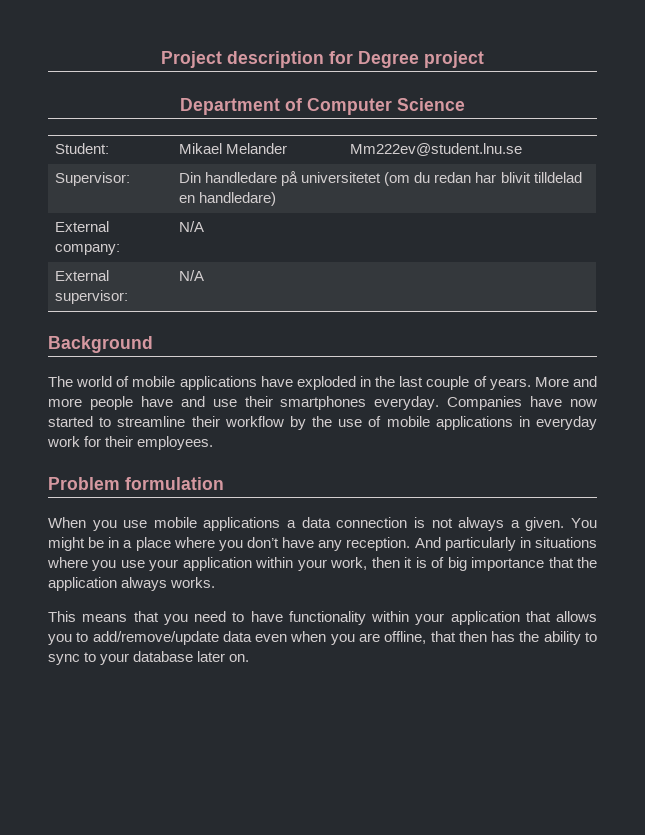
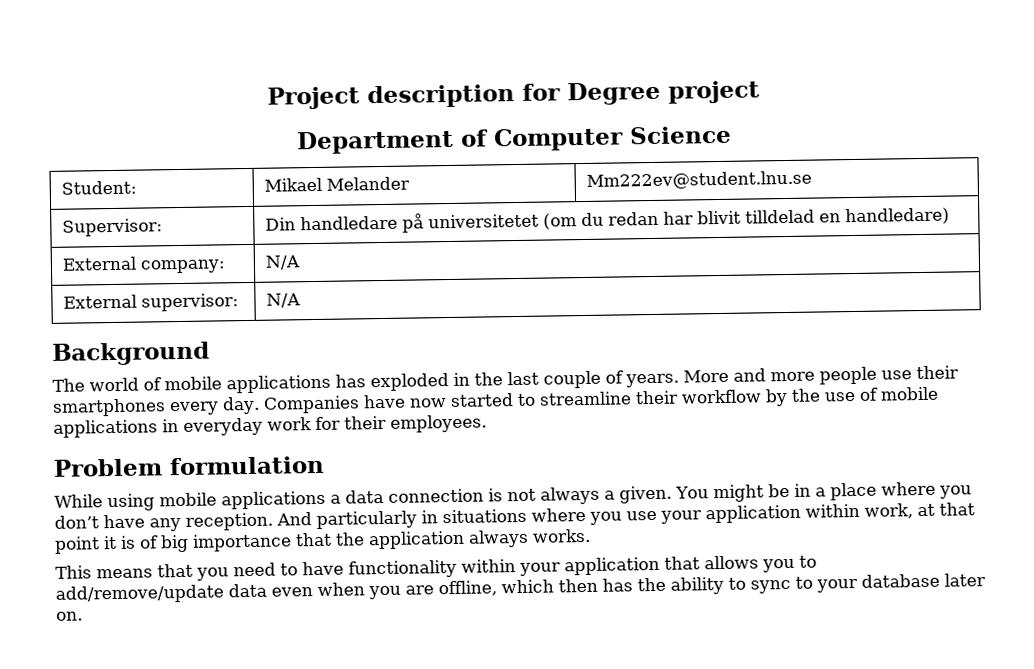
[260,376,293,387] have -> [335,374,366,388] has
[140,396,205,407] have and -> (877, 375) none
[374,396,440,410] everyday. -> [169,396,260,416] every day.
[48,517,148,531] When you use -> [54,493,155,512] While using
[297,557,400,571] your work, then -> [864,502,975,519] [54,536,100,554] work, at that point
[430,631,456,642] that -> [501,579,554,594] which

